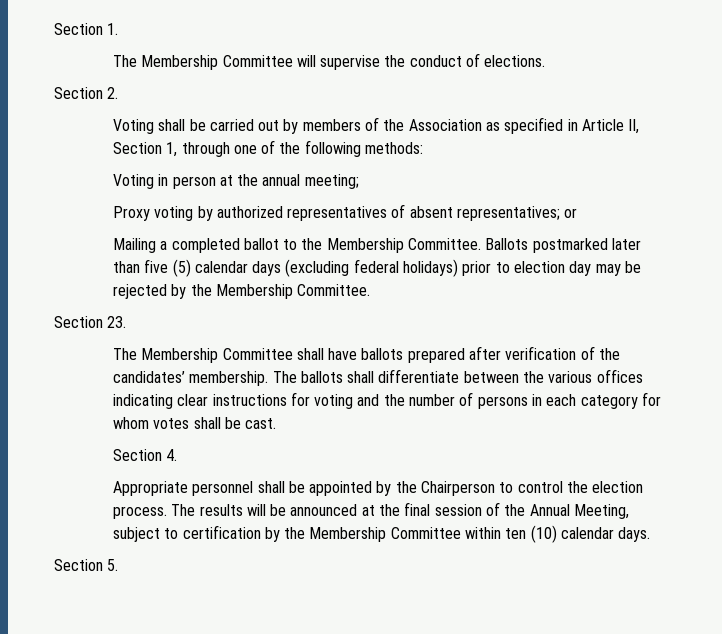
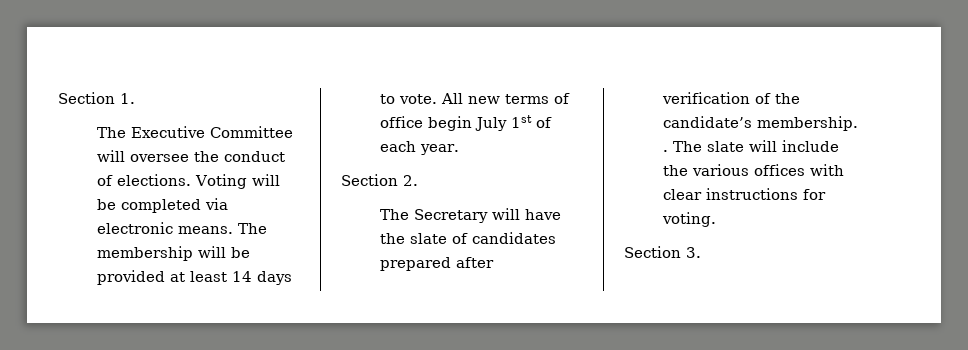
[141,55,219,70] Membership -> [131,126,206,138] Executive
[320,55,381,70] supervise -> [130,154,190,162] oversee
[54,87,119,99] [112,117,640,134] [112,140,424,157] [112,174,359,189] [112,204,578,221] [112,238,642,253] [112,259,642,277] [112,284,371,299] [54,316,127,328] [112,348,404,363] // Section 2. // Voting shall be carried out by members of the Association as specified in Article II, Section 1, through one of the following methods: // Voting in person at the annual meeting; // Proxy voting by authorized representatives of absent representatives; or // Mailing a completed ballot to the Membership Committee. Ballots postmarked later than five (5) calendar days (excluding federal holidays) prior to election day may be rejected by the Membership Committee. // Section 23. // The Membership Committee shall have ballots -> [195,174,281,189] [97,198,229,213] [97,222,268,234] [97,246,251,261] [97,270,293,285] [380,93,571,104] [380,115,553,131] [380,141,460,155] [341,174,418,186] [380,208,562,223] [380,232,557,244] Voting will be completed via electronic means. The membership will be provided at least 14 days to vote. All new terms of office begin July 1st of each year. // Section 2. // The Secretary will have the slate of candidates
[112,369,519,386] candidates’ membership. The ballots shall differentiate between -> [663,116,859,131] [663,140,840,152] candidate’s membership. . The slate will include
[112,394,173,409] indicating -> [810,164,845,176] with
[314,392,662,409] [112,417,277,429] [112,449,178,461] [112,481,644,496] [112,502,630,519] [112,525,651,543] [54,559,119,571] voting and the number of persons in each category for whom votes shall be cast. // Section 4. // Appropriate personnel shall be appointed by the Chairperson to control the election process. The results will be announced at the final session of the Annual Meeting, subject to certification by the Membership Committee within ten (10) calendar days. // Section 5. -> [662,212,717,227] [624,246,701,258] voting. // Section 3.

